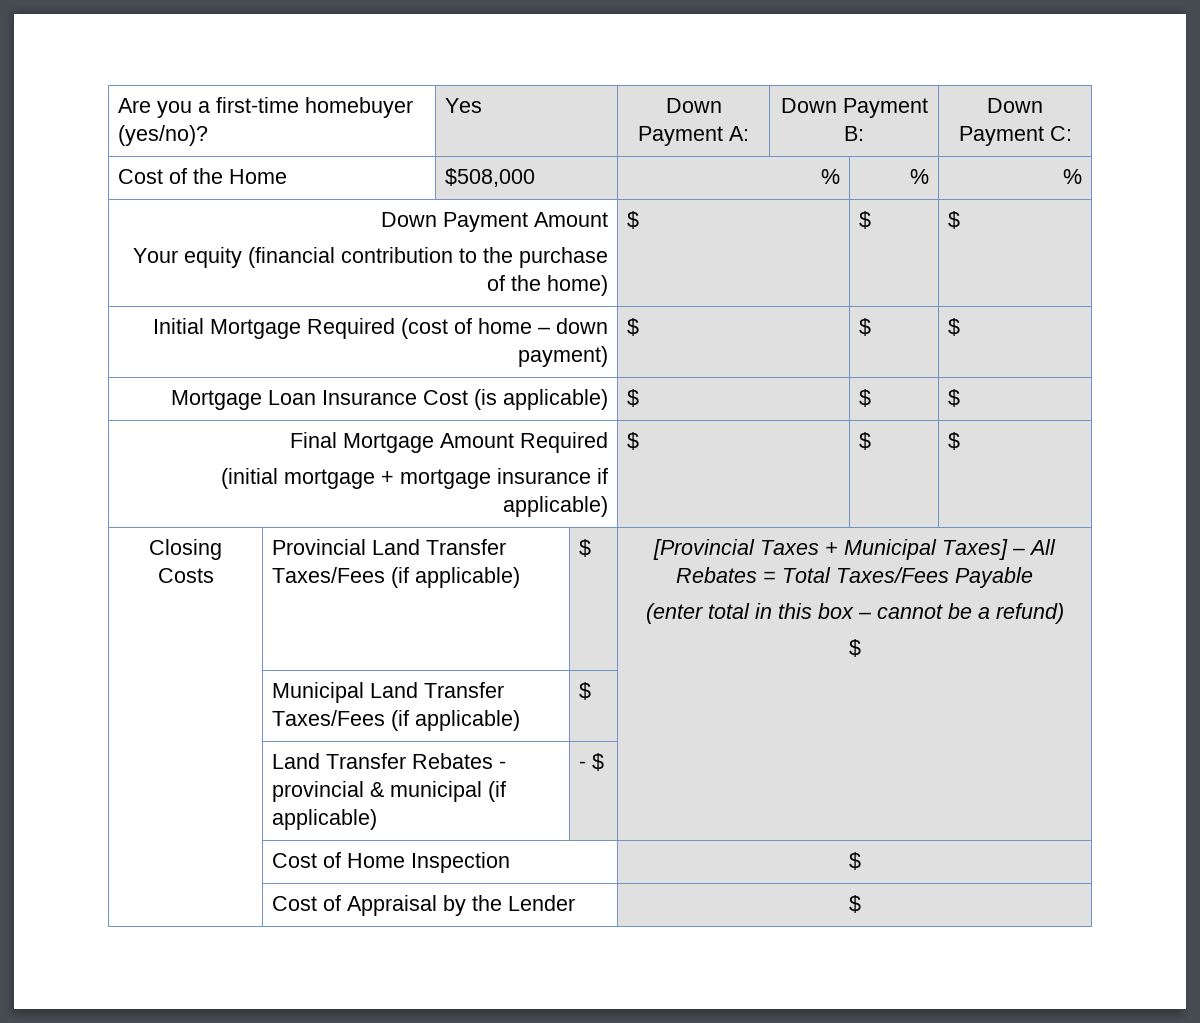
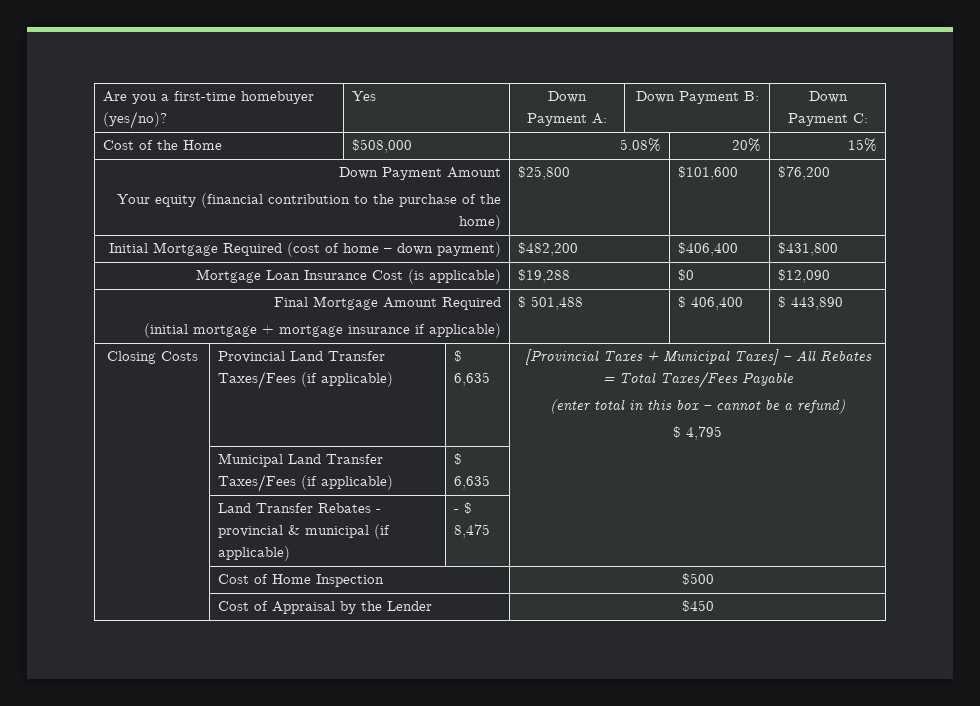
[820,169,840,184] [909,169,929,184] [1062,169,1082,184] % | % | % -> [619,138,661,152] [731,138,761,152] [847,138,877,152] 5.08% | 20% | 15%
[627,211,640,229] [859,211,872,229] [948,211,961,229] $ | $ | $ -> [518,166,571,180] [678,166,739,180] [778,166,831,180] $25,800 | $101,600 | $76,200
[627,318,640,336] [859,318,872,336] [948,318,961,336] $ | $ | $ -> [518,242,579,256] [678,242,739,256] [778,242,839,256] $482,200 | $406,400 | $431,800
[627,389,640,407] [859,389,872,407] [948,389,961,407] $ | $ | $ -> [518,269,571,283] [678,269,695,281] [778,269,831,283] $19,288 | $0 | $12,090
[859,432,872,450] [948,432,961,450] | $ | $ -> [531,296,584,310] [678,296,744,310] [778,296,844,310] 501,488 | $ 406,400 | $ 443,890
(592, 548) none -> [454,372,491,386] 6,635
(861, 648) none -> [686,426,722,440] 4,795
(592, 691) none -> [454,475,491,489] 6,635
(605, 762) none -> [454,524,491,538] 8,475
[848,852,861,870] $ -> [681,573,714,585] $500
[848,895,861,913] $ -> [681,600,714,612] $450

